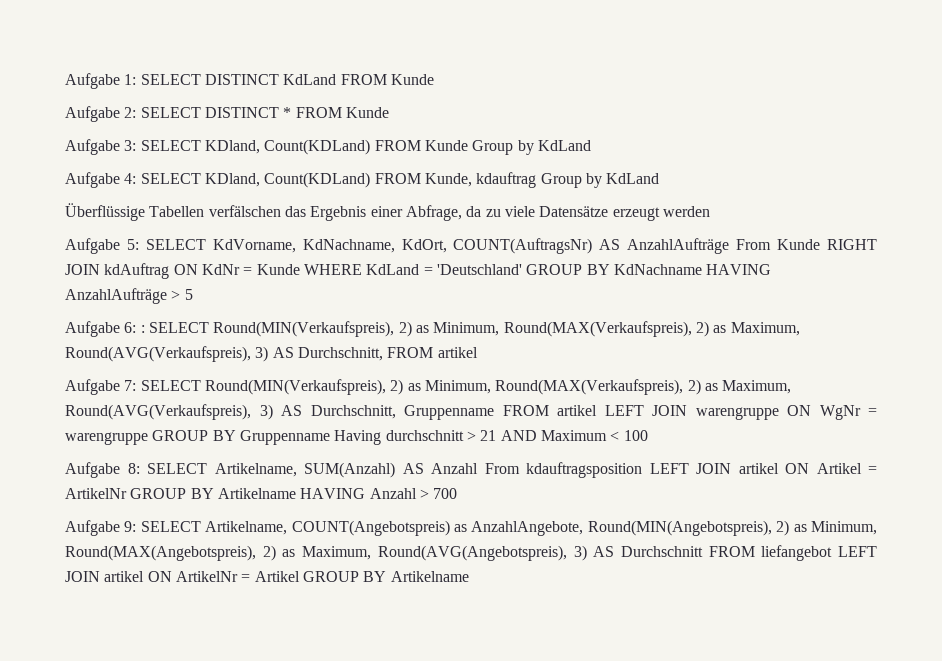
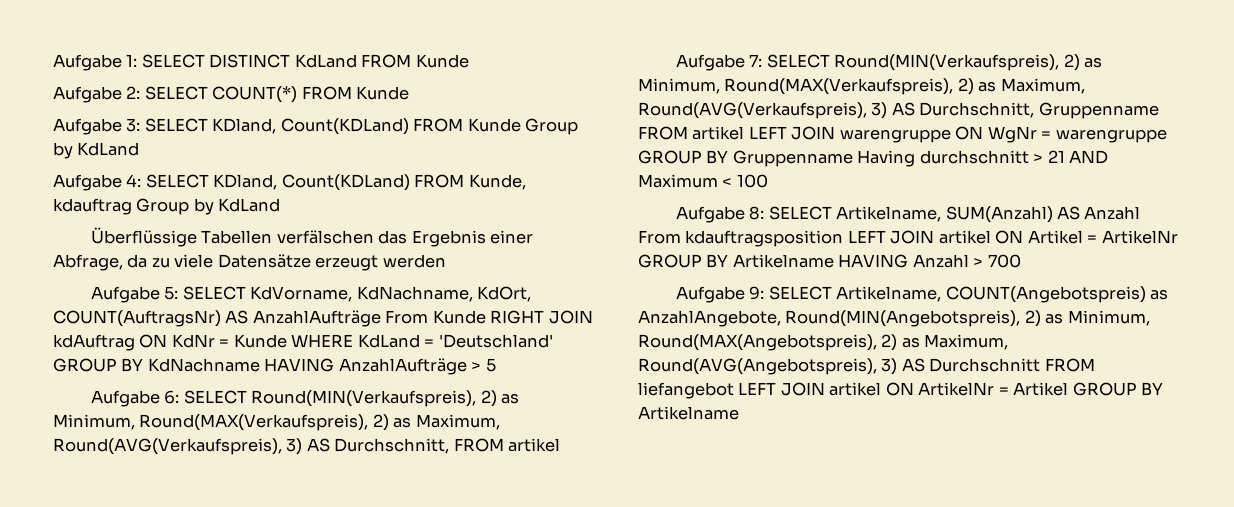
[204,107,292,118] DISTINCT * -> [212,86,298,103] COUNT(*)
[140,325,145,333] : -> (180, 397) none

